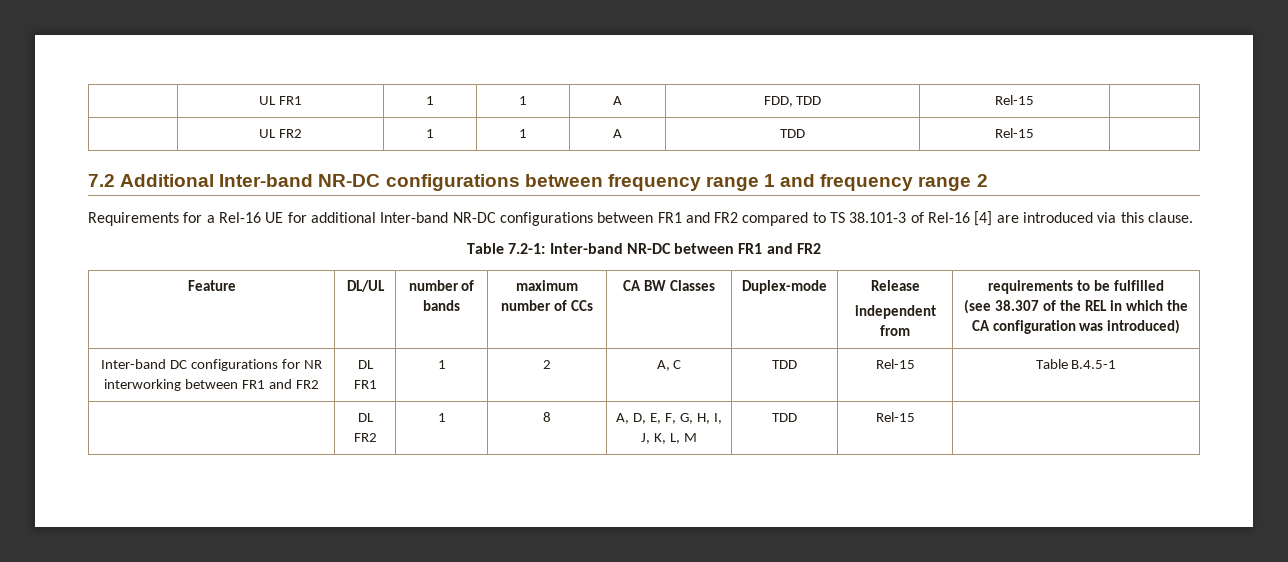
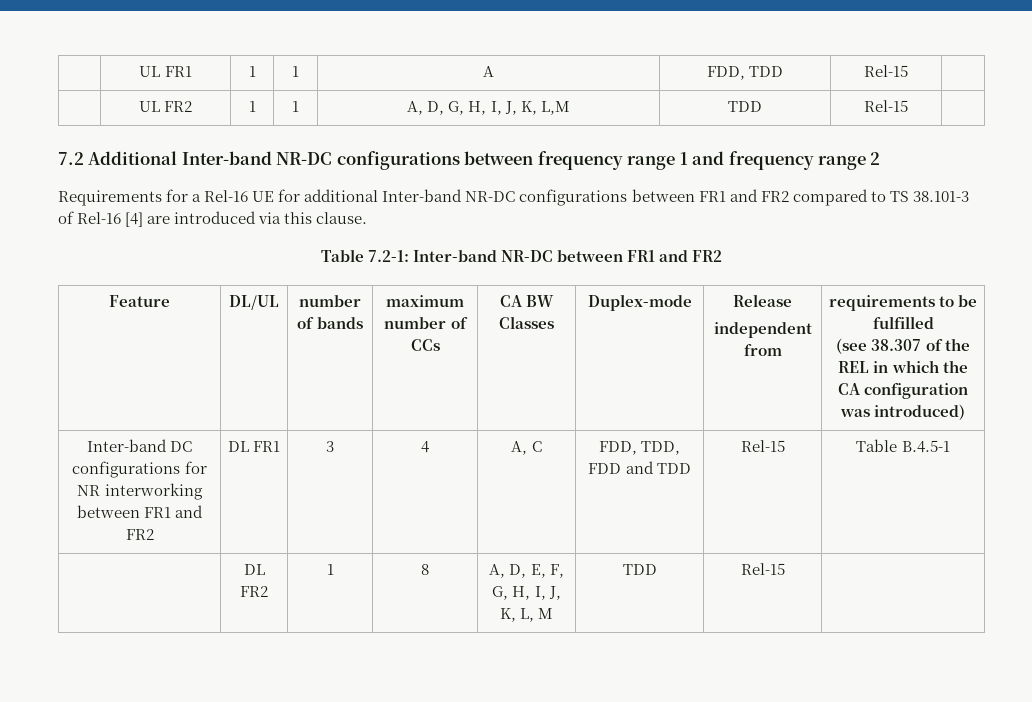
[613,129,622,138] A -> [407,101,570,115] A, D, G, H, I, J, K, L,M
[437,360,446,369] [543,360,551,369] 1 | 2 -> [326,441,334,452] [421,441,429,453] 3 | 4
(682, 364) none -> [598,441,681,455] [588,461,654,474] FDD, TDD, FDD and

